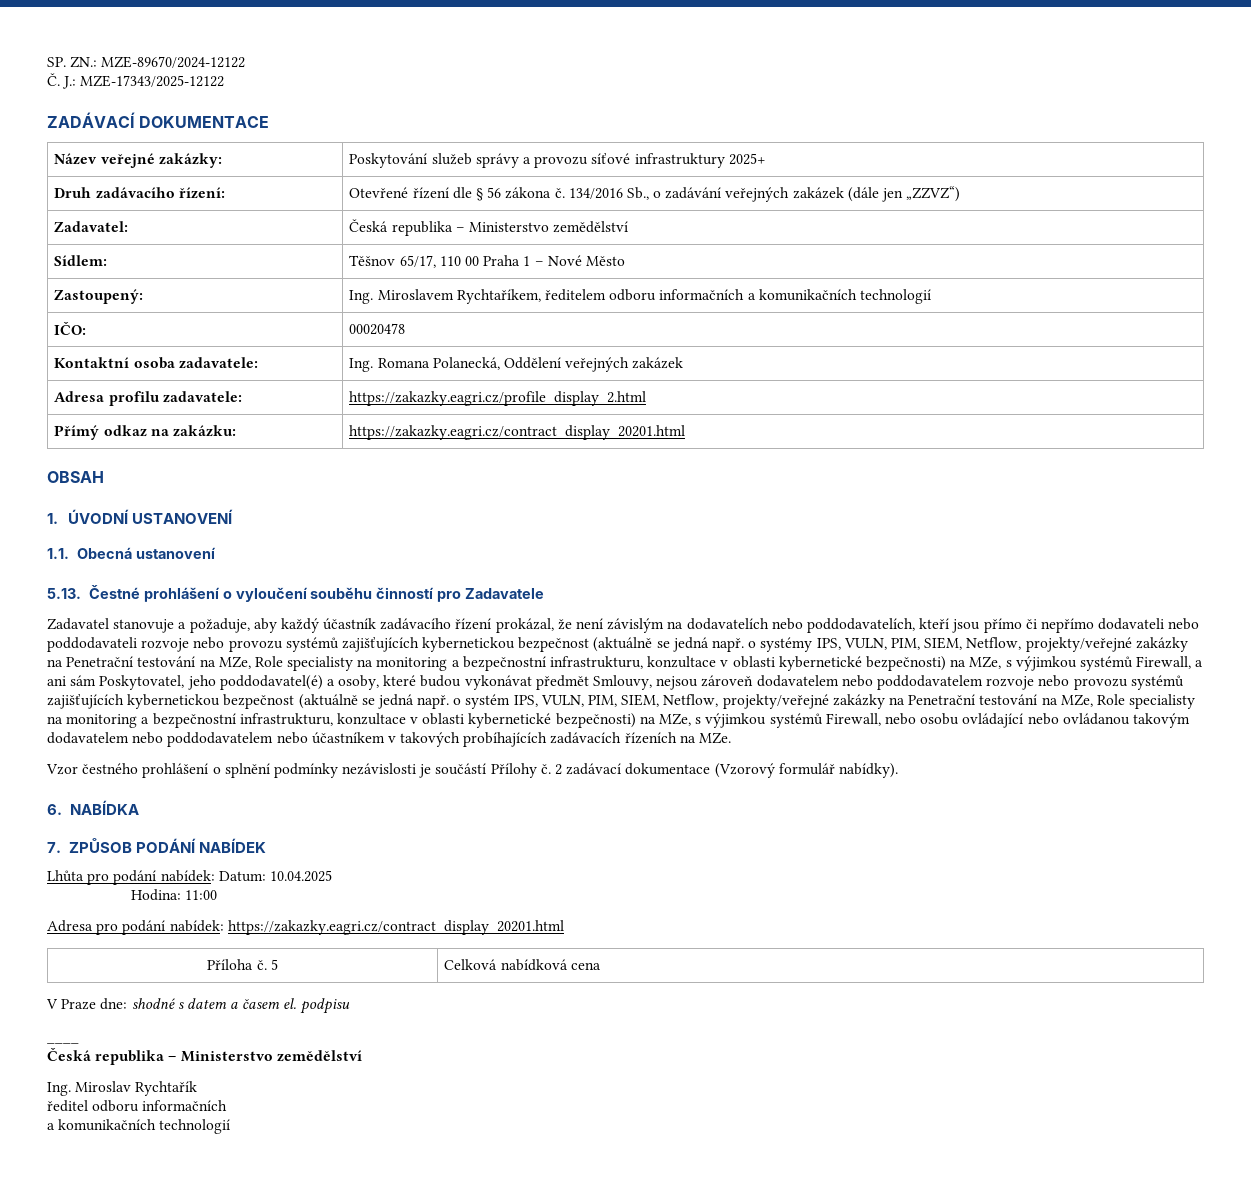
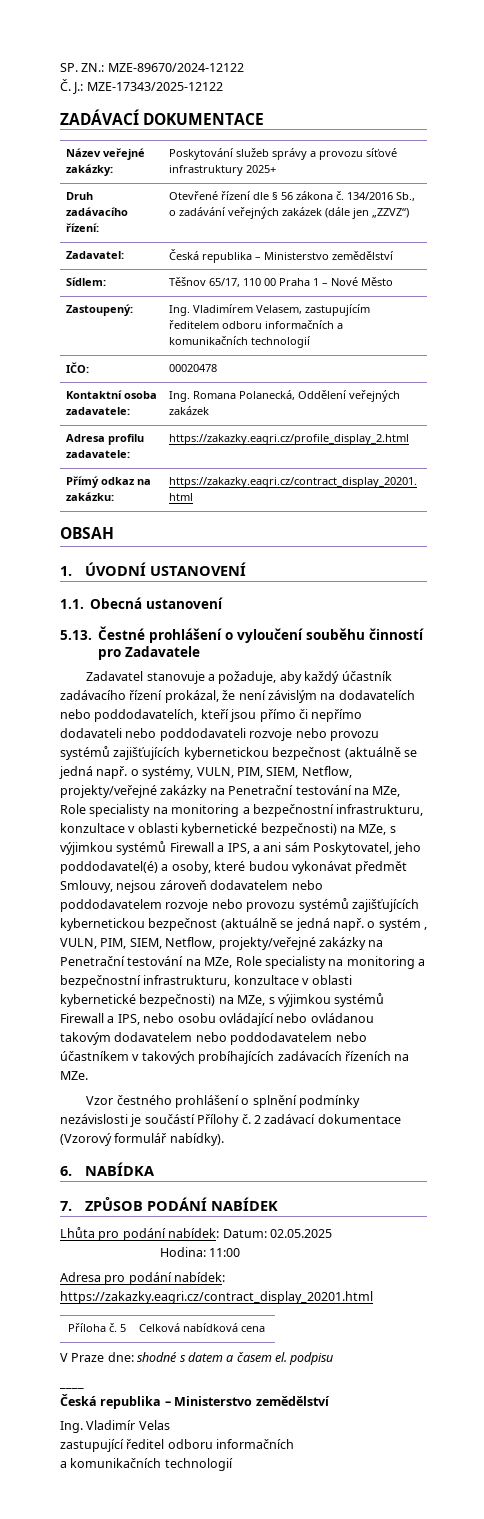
[377,289,541,304] Miroslavem Rychtaříkem, -> [193,304,371,316] Vladimírem Velasem, zastupujícím
[760,637,841,652] systémy IPS, -> [142,766,194,779] systémy,
[1136,656,1192,669] Firewall, -> [169,842,250,854] Firewall a IPS,
[513,695,538,707] IPS, -> [424,927,427,930] ,
[825,713,881,726] Firewall, -> [60,1013,140,1025] Firewall a IPS,
[269,870,332,882] 10.04.2025 -> [269,1229,332,1238] 02.05.2025
[75,1081,198,1096] Miroslav Rychtařík // -> [86,1420,170,1430] [60,1439,124,1452] Vladimír Velas // zastupující

